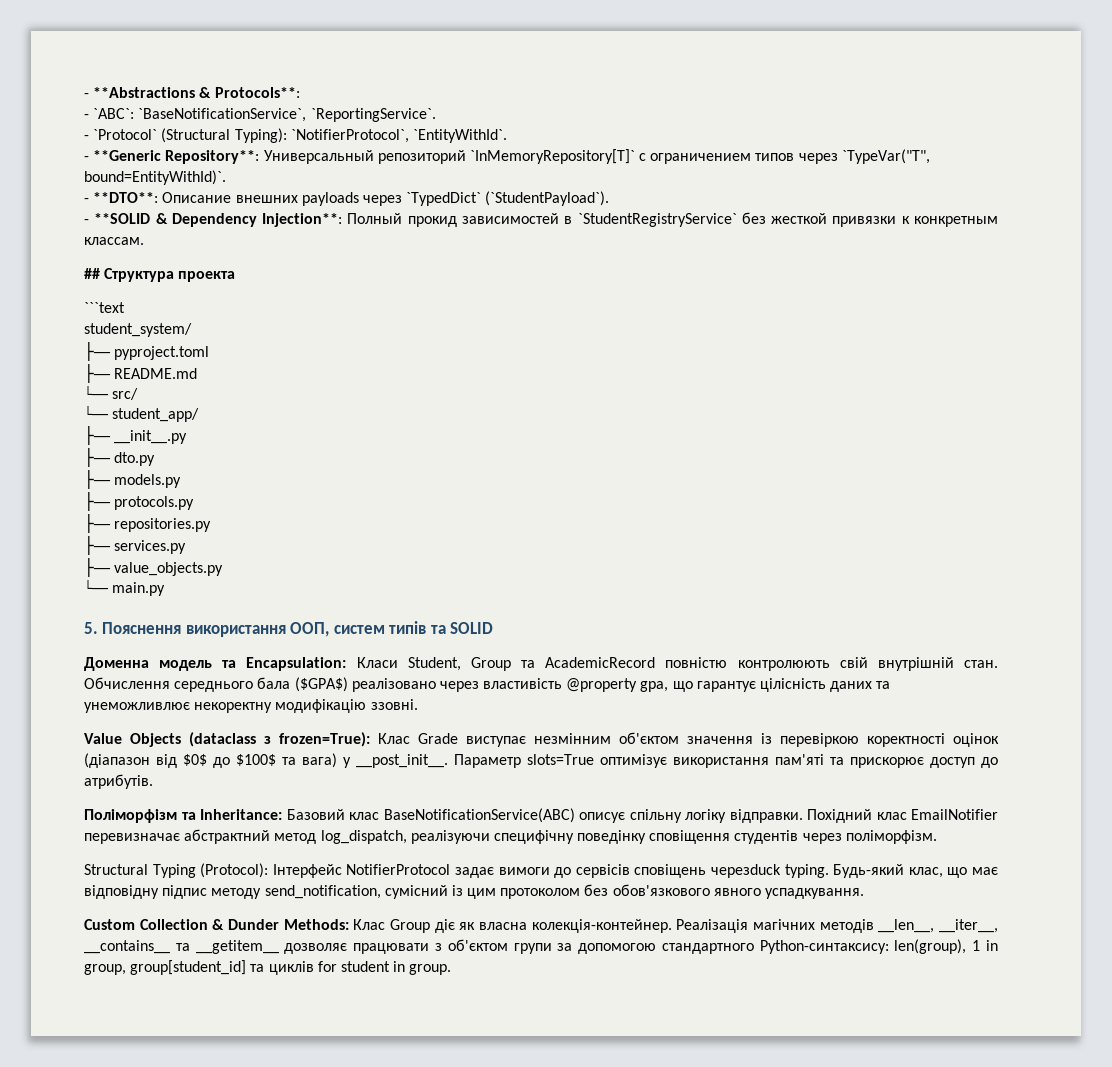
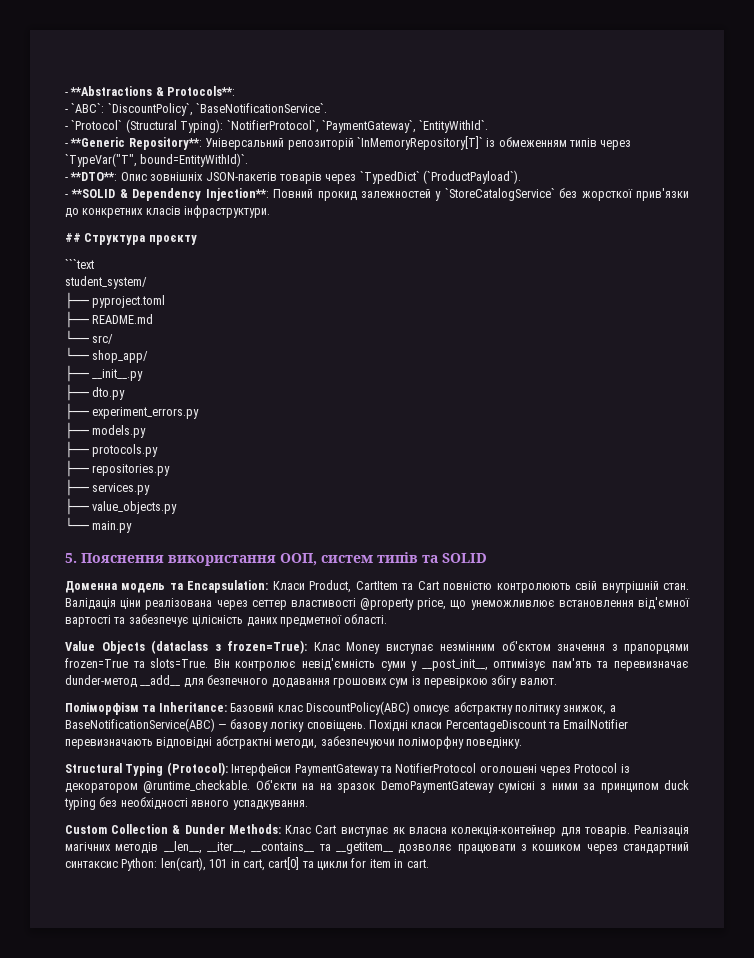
[138,108,436,122] `BaseNotificationService`, `ReportingService`. -> [107,103,328,116] `DiscountPolicy`, `BaseNotificationService`.
(409, 136) none -> [321,120,416,133] `PaymentGateway`,
[263,149,795,164] Универсальный репозиторий `InMemoryRepository[T]` с ограничением типов -> [205,136,597,150] Універсальний репозиторій `InMemoryRepository[T]` із обмеженням типів
[162,192,359,206] Описание внешних payloads -> [120,172,322,184] Опис зовнішніх JSON-пакетів товарів
[485,191,610,206] (`StudentPayload`). -> [423,170,521,184] (`ProductPayload`).
[347,212,999,227] [84,237,144,245] Полный прокид зависимостей в `StudentRegistryService` без жесткой привязки к конкретным классам. -> [273,188,689,201] [65,205,271,218] Повний прокид залежностей у `StoreCatalogService` без жорсткої прив'язки до конкретних класів інфраструктури.
[178,271,236,282] проекта -> [148,235,197,245] проєкту
[112,408,200,422] student_app/ -> [92,350,149,363] shop_app/
(156, 459) none -> [65,403,200,420] // ├── experiment_errors.py
[407,657,656,671] Student, Group та AcademicRecord -> [309,580,439,593] Product, CartItem та Cart
[84,677,891,692] [84,699,418,713] Обчислення середнього бала ($GPA$) реалізовано через властивість @property gpa, що гарантує цілісність даних та унеможливлює некоректну модифікацію ззовні. -> [65,597,690,610] [65,614,388,627] Валідація ціни реалізована через сеттер властивості @property price, що унеможливлює встановлення від'ємної вартості та забезпечує цілісність даних предметної області.
[418,733,458,744] Grade -> [346,642,380,654] Money
[761,733,999,747] [84,753,998,768] [84,774,153,789] із перевіркою коректності оцінок (діапазон від $0$ до $100$ та вага) у __post_init__. Параметр slots=True оптимізує використання пам'яті та прискорює доступ до атрибутів. -> [611,644,689,654] [65,658,689,671] [65,675,557,688] з прапорцями frozen=True та slots=True. Він контролює невід'ємність суми у __post_init__, оптимізує пам'ять та перевизначає dunder-метод __add__ для безпечного додавання грошових сум із перевіркою збігу валют.
[383,808,998,823] [84,829,937,844] [84,863,999,878] [84,884,710,899] BaseNotificationService(ABC) описує спільну логіку відправки. Похідний клас EmailNotifier перевизначає абстрактний метод log_dispatch, реалізуючи специфічну поведінку сповіщення студентів через поліморфізм. // Structural Typing (Protocol): Інтерфейс NotifierProtocol задає вимоги до сервісів сповіщень черезduck typing. Будь-який клас, що має відповідну підпис методу send_notification, сумісний із цим протоколом без обов'язкового -> [305,701,616,715] [65,718,629,732] [65,736,523,749] [65,762,630,776] [65,780,689,793] [64,797,188,810] DiscountPolicy(ABC) описує абстрактну політику знижок, а BaseNotificationService(ABC) — базову логіку сповіщень. Похідні класи PercentageDiscount та EmailNotifier перевизначають відповідні абстрактні методи, забезпечуючи поліморфну поведінку. // Structural Typing (Protocol): Інтерфейси PaymentGateway та NotifierProtocol оголошені через Protocol із декоратором @runtime_checkable. Об'єкти на на зразок DemoPaymentGateway сумісні з ними за принципом duck typing без необхідності
[390,919,672,933] Group діє як власна колекція-контейнер. -> [315,825,630,837] Cart виступає як власна колекція-контейнер для товарів.
[447,939,999,954] [84,960,452,975] об'єктом групи за допомогою стандартного Python-синтаксису: len(group), 1 in group, group[student_id] та циклів for student in group. -> [532,842,689,854] [65,857,429,871] кошиком через стандартний синтаксис Python: len(cart), 101 in cart, cart[0] та цикли for item in cart.

